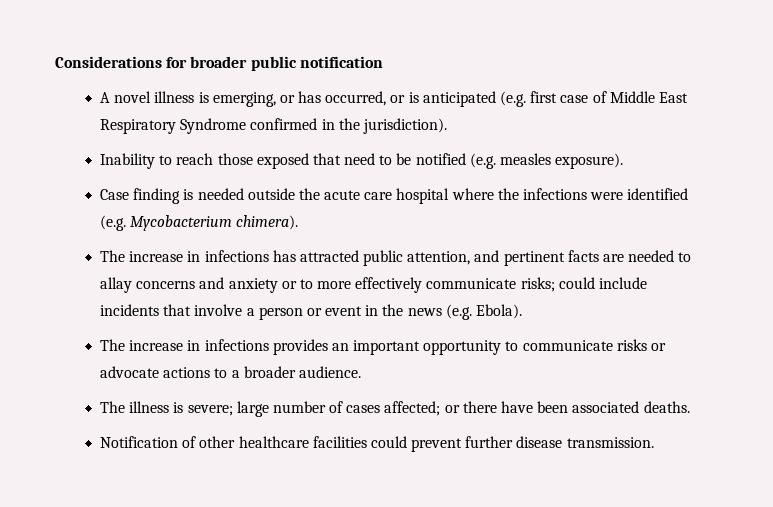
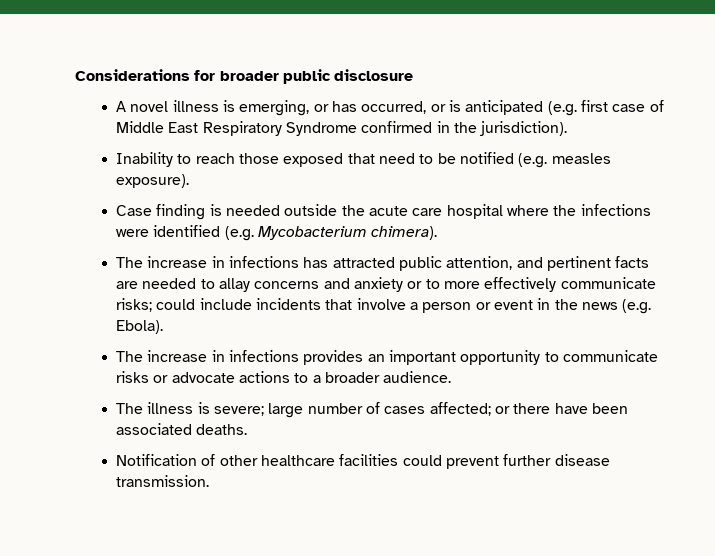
[299,56,383,68] notification -> [334,69,414,81] disclosure

